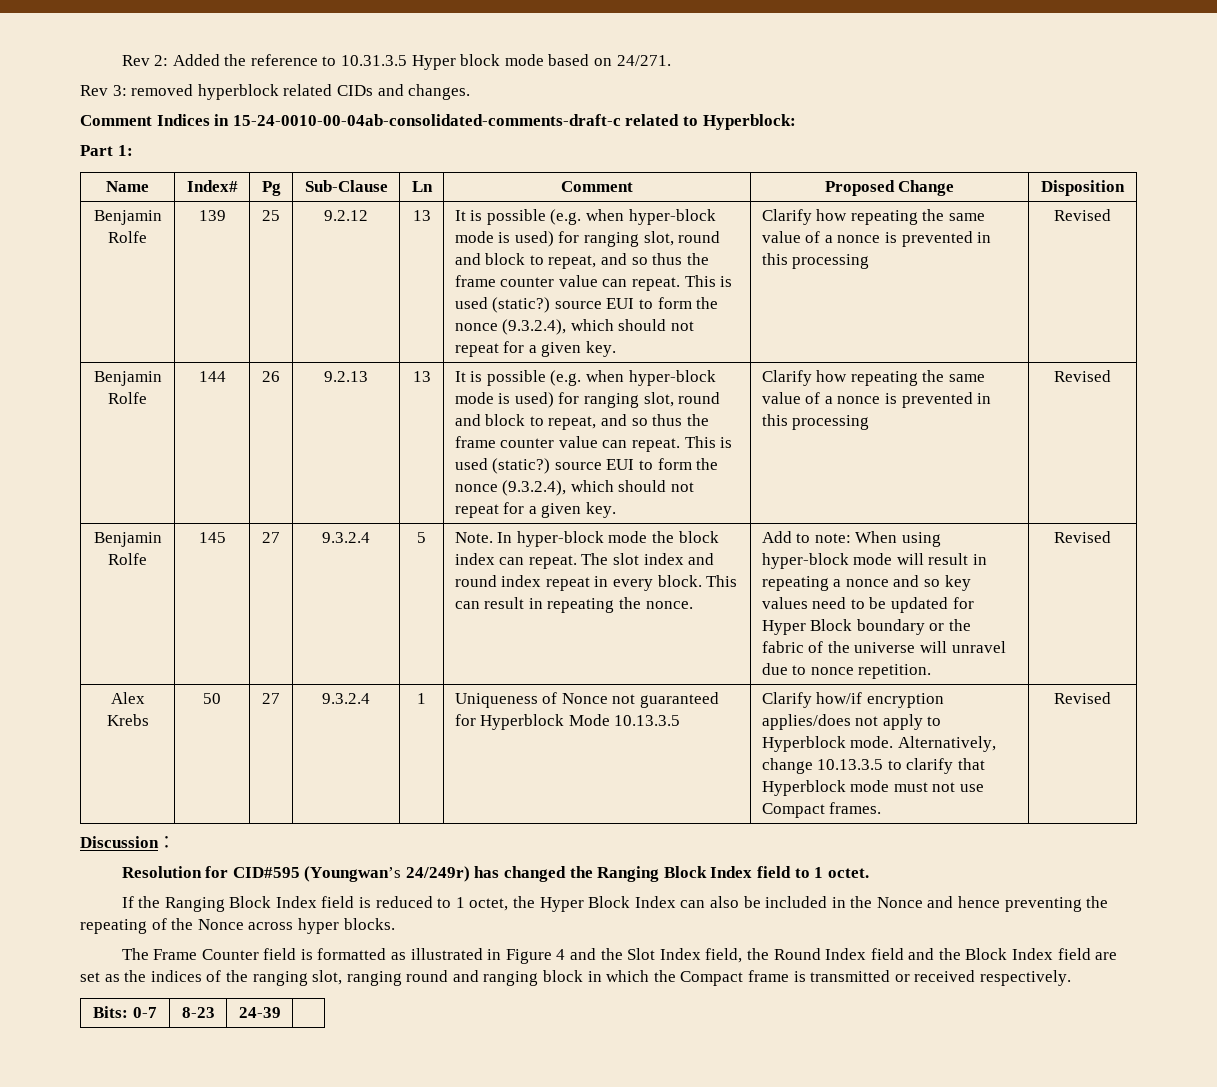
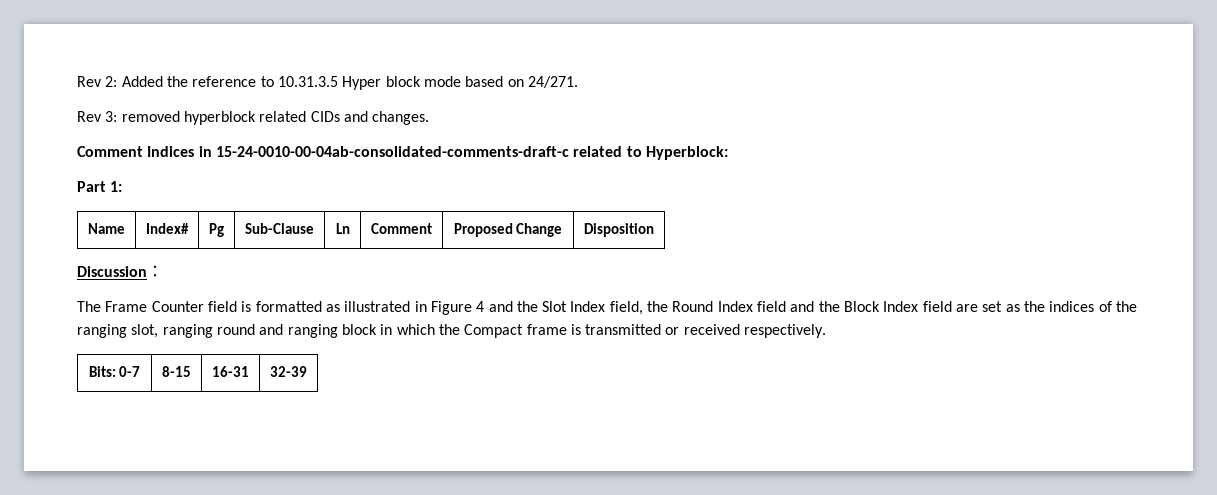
[93,210,162,225] [108,231,147,243] [198,210,226,221] [262,210,280,221] [324,210,368,221] [412,210,431,221] [454,209,716,225] [454,231,721,247] [454,253,709,269] [454,275,733,291] [454,297,719,313] [454,319,694,335] [454,341,616,357] [761,209,985,225] [761,231,992,247] [761,253,870,269] [1054,209,1111,221] [93,371,162,386] [108,392,147,404] [198,371,226,382] [262,371,280,382] [324,371,368,382] [412,371,431,382] [454,370,716,386] [454,392,721,408] [454,414,709,430] [454,436,733,452] [454,458,719,474] [454,480,694,496] [454,502,616,518] [761,370,985,386] [761,392,992,408] [761,414,870,430] [1054,370,1111,382] [93,532,162,547] [108,553,147,565] [198,532,226,543] [262,532,280,543] [322,532,370,543] [417,532,426,543] [454,531,719,547] [454,553,715,569] [454,575,738,591] [454,597,693,613] [761,531,941,547] [761,553,987,569] [761,575,971,591] [761,597,974,613] [761,619,971,635] [761,641,1006,653] [761,663,932,679] [1054,531,1111,543] [110,692,145,704] [106,714,149,726] [203,693,221,704] [262,693,280,704] [322,693,370,704] [417,693,426,704] [454,692,719,708] [454,714,681,730] [761,692,944,708] [761,714,942,730] [761,736,996,752] [761,758,985,774] [761,780,984,796] [761,802,882,818] [1054,692,1111,704] [80,836,175,848] [121,866,869,882] [121,896,1109,912] [80,918,395,934] // Benjamin Rolfe | 139 | 25 | 9.2.12 | 13 | It is possible (e.g. when hyper-block mode is used) for ranging slot, round and block to repeat, and so thus the frame counter value can repeat. This is used (static?) source EUI to form the nonce (9.3.2.4), which should not repeat for a given key. | Clarify how repeating the same value of a nonce is prevented in this processing | Revised // Benjamin Rolfe | 144 | 26 | 9.2.13 | 13 | It is possible (e.g. when hyper-block mode is used) for ranging slot, round and block to repeat, and so thus the frame counter value can repeat. This is used (static?) source EUI to form the nonce (9.3.2.4), which should not repeat for a given key. | Clarify how repeating the same value of a nonce is prevented in this processing | Revised // Benjamin Rolfe | 145 | 27 | 9.3.2.4 | 5 | Note. In hyper-block mode the block index can repeat. The slot index and round index repeat in every block. This can result in repeating the nonce. | Add to note: When using hyper-block mode will result in repeating a nonce and so key values need to be updated for Hyper Block boundary or the fabric of the universe will unravel due to nonce repetition. | Revised // Alex Krebs | 50 | 27 | 9.3.2.4 | 1 | Uniqueness of Nonce not guaranteed for Hyperblock Mode 10.13.3.5 | Clarify how/if encryption applies/does not apply to Hyperblock mode. Alternatively, change 10.13.3.5 to clarify that Hyperblock mode must not use Compact frames. | Revised // Discussion： // Resolution for CID#595 (Youngwan’s 24/249r) has changed the Ranging Block Index field to 1 octet. // If the Ranging Block Index field is reduced to 1 octet, the Hyper Block Index can also be included in the Nonce and hence preventing the repeating of the Nonce across hyper blocks. -> [77,265,163,277] // Discussion：
[181,1007,215,1018] [238,1007,281,1018] 8-23 | 24-39 | -> [162,366,191,377] [212,366,249,377] [270,366,307,377] 8-15 | 16-31 | 32-39

